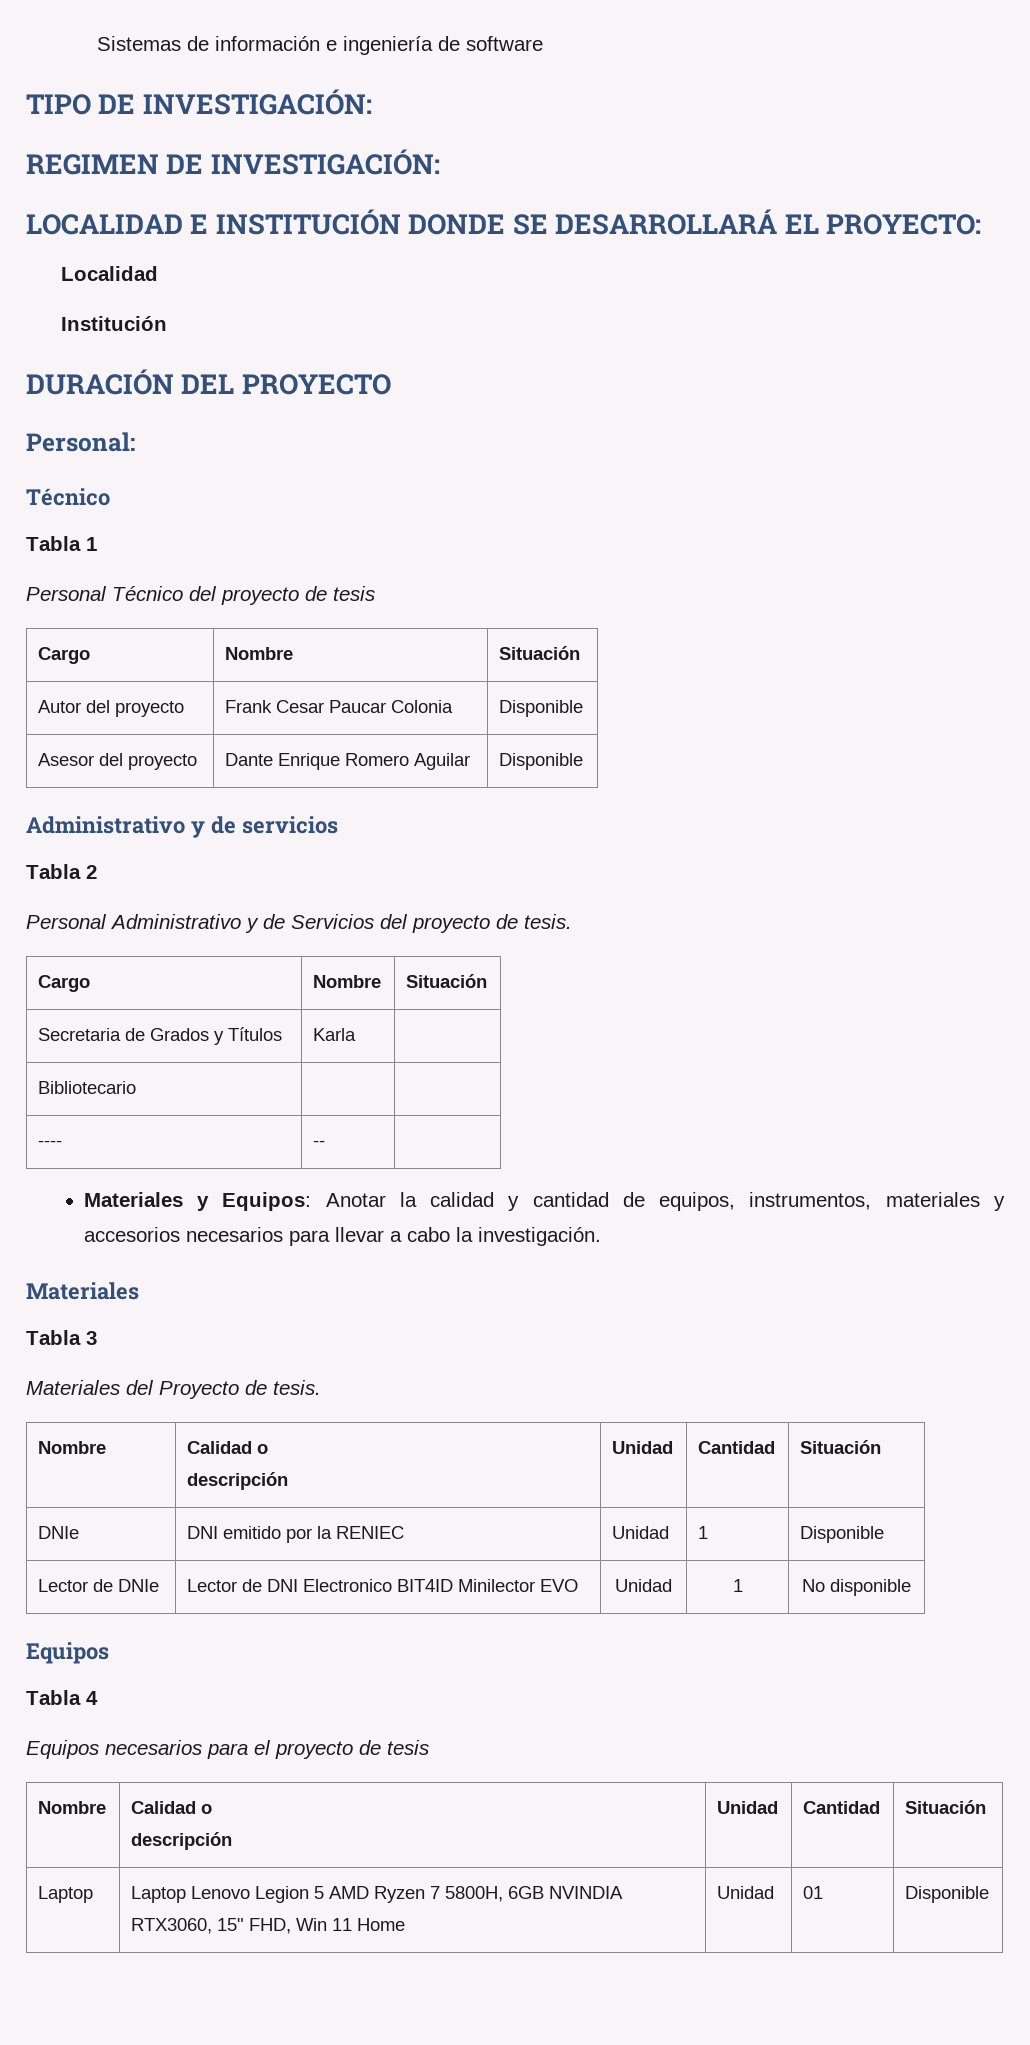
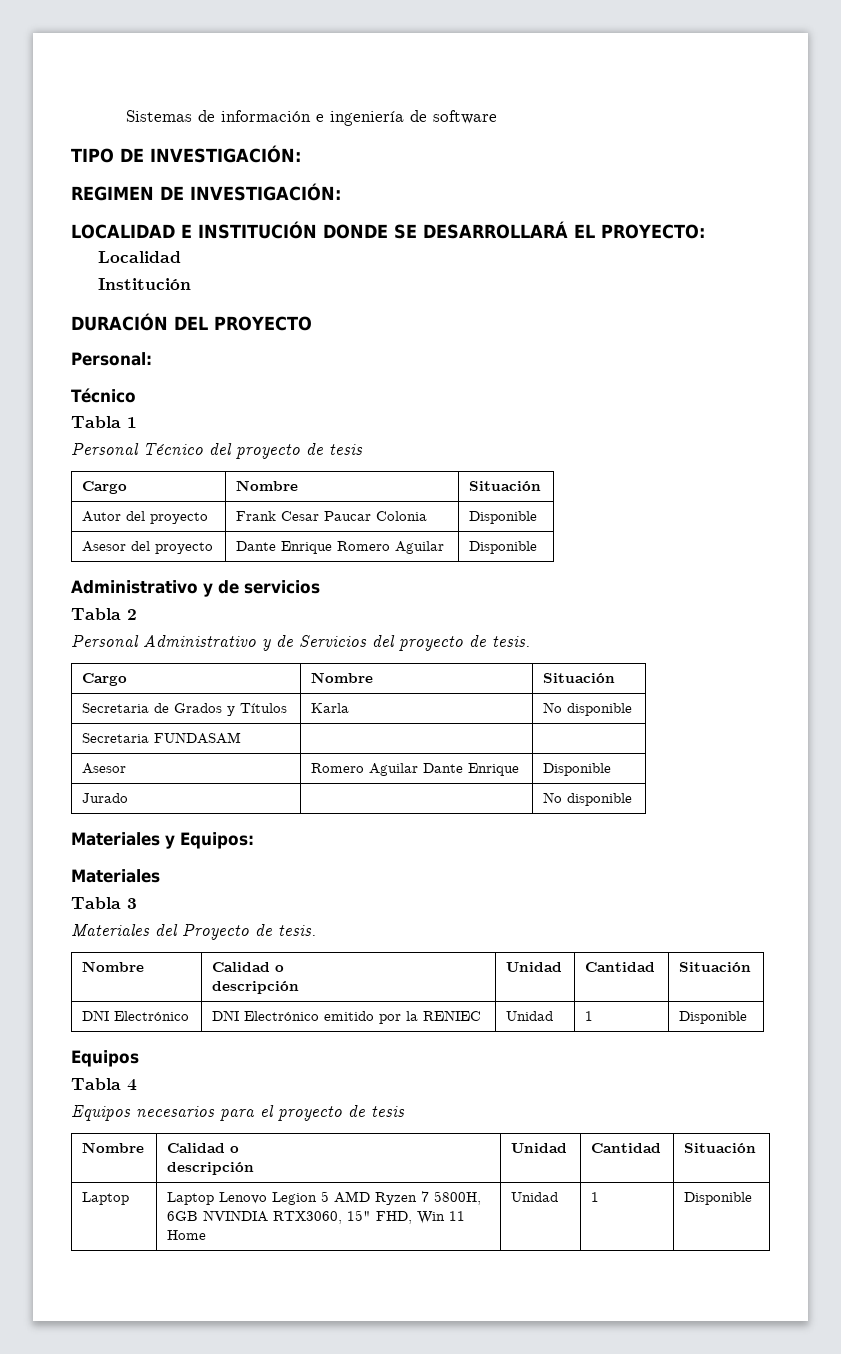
[38,1081,137,1094] [38,1140,63,1147] [313,1140,326,1147] [83,1192,1005,1211] [83,1227,601,1246] // Bibliotecario | | // ---- | -- | // Materiales y Equipos: Anotar la calidad y cantidad de equipos, instrumentos, materiales y accesorios necesarios para llevar a cabo la investigación. -> [543,702,633,716] [82,732,242,744] [82,763,127,774] [311,763,520,776] [543,763,612,776] [82,793,129,803] [543,792,633,806] [71,832,254,849] No disponible // Secretaria FUNDASAM | | // Asesor | Romero Aguilar Dante Enrique | Disponible // Jurado | | No disponible // Materiales y Equipos:
[38,1526,80,1539] [187,1526,219,1539] DNIe | DNI -> [82,1010,190,1021] [212,1010,320,1021] DNI Electrónico | DNI Electrónico
[38,1579,160,1592] [187,1579,579,1592] [615,1579,672,1592] [732,1579,743,1592] [802,1579,911,1596] // Lector de DNIe | Lector de DNI Electronico BIT4ID Minilector EVO | Unidad | 1 | No disponible -> (748, 1017) none
[803,1886,824,1899] 01 -> [591,1192,600,1202] 1

